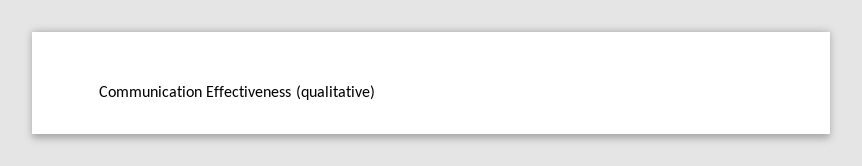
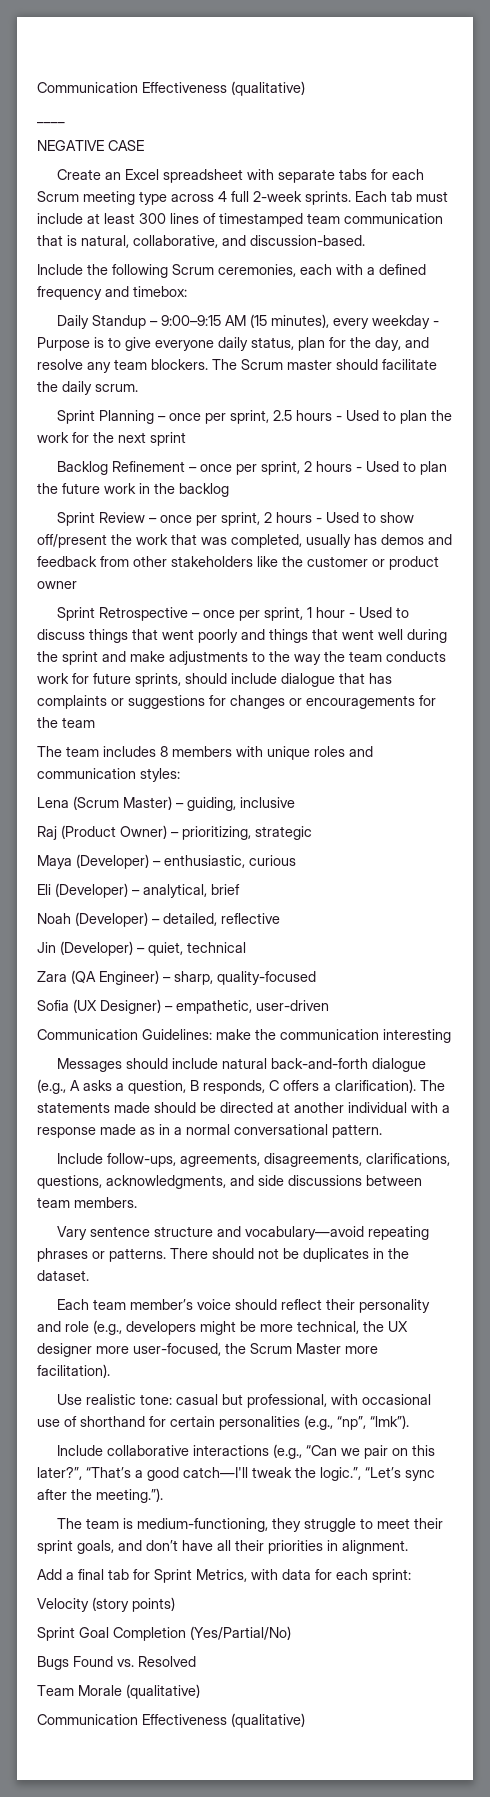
[99,85,375,100] Communication Effectiveness (qualitative) -> [37,81,305,96] [37,122,65,124] [37,140,144,151] [57,169,425,183] [37,191,448,205] [37,213,443,227] [37,235,365,248] [37,264,426,278] [37,286,187,300] [57,314,440,329] [37,337,429,351] [37,359,437,373] [37,381,138,395] [57,410,453,424] [37,432,186,446] [57,461,448,475] [37,483,229,497] [57,512,415,526] [37,534,452,548] [37,556,439,570] [37,581,77,589] [57,607,410,621] [37,629,447,643] [37,651,446,665] [37,673,392,687] [37,695,436,709] [37,717,95,728] [37,746,373,760] [37,768,180,782] [37,796,295,811] [37,825,312,840] [37,854,296,869] [37,883,240,898] [37,912,280,927] [37,941,246,956] [37,970,316,985] [37,999,329,1014] [37,1029,451,1043] [57,1058,427,1072] [37,1079,445,1094] [37,1102,450,1113] [37,1124,382,1138] [57,1153,451,1167] [37,1175,422,1189] [37,1197,137,1208] [57,1226,430,1240] [37,1248,409,1262] [37,1270,89,1281] [57,1299,431,1313] [37,1320,408,1335] [37,1343,378,1357] [37,1364,110,1378] [57,1394,432,1408] [37,1415,409,1430] [57,1444,436,1459] [37,1467,435,1481] [37,1488,163,1503] [57,1518,444,1532] [37,1540,408,1554] [37,1569,411,1583] [37,1597,175,1612] [37,1626,291,1641] [37,1656,196,1670] [37,1684,200,1699] [37,1713,305,1728] Communication Effectiveness (qualitative) // ____ // NEGATIVE CASE // Create an Excel spreadsheet with separate tabs for each Scrum meeting type across 4 full 2-week sprints. Each tab must include at least 300 lines of timestamped team communication that is natural, collaborative, and discussion-based. // Include the following Scrum ceremonies, each with a defined frequency and timebox: // Daily Standup – 9:00–9:15 AM (15 minutes), every weekday - Purpose is to give everyone daily status, plan for the day, and resolve any team blockers. The Scrum master should facilitate the daily scrum. // Sprint Planning – once per sprint, 2.5 hours - Used to plan the work for the next sprint // Backlog Refinement – once per sprint, 2 hours - Used to plan the future work in the backlog // Sprint Review – once per sprint, 2 hours - Used to show off/present the work that was completed, usually has demos and feedback from other stakeholders like the customer or product owner // Sprint Retrospective – once per sprint, 1 hour - Used to discuss things that went poorly and things that went well during the sprint and make adjustments to the way the team conducts work for future sprints, should include dialogue that has complaints or suggestions for changes or encouragements for the team // The team includes 8 members with unique roles and communication styles: // Lena (Scrum Master) – guiding, inclusive // Raj (Product Owner) – prioritizing, strategic // Maya (Developer) – enthusiastic, curious // Eli (Developer) – analytical, brief // Noah (Developer) – detailed, reflective // Jin (Developer) – quiet, technical // Zara (QA Engineer) – sharp, quality-focused // Sofia (UX Designer) – empathetic, user-driven // Communication Guidelines: make the communication interesting // Messages should include natural back-and-forth dialogue (e.g., A asks a question, B responds, C offers a clarification). The statements made should be directed at another individual with a response made as in a normal conversational pattern. // Include follow-ups, agreements, disagreements, clarifications, questions, acknowledgments, and side discussions between team members. // Vary sentence structure and vocabulary—avoid repeating phrases or patterns. There should not be duplicates in the dataset. // Each team member’s voice should reflect their personality and role (e.g., developers might be more technical, the UX designer more user-focused, the Scrum Master more facilitation). // Use realistic tone: casual but professional, with occasional use of shorthand for certain personalities (e.g., “np”, “lmk”). // Include collaborative interactions (e.g., “Can we pair on this later?”, “That’s a good catch—I'll tweak the logic.”, “Let’s sync after the meeting.”). // The team is medium-functioning, they struggle to meet their sprint goals, and don’t have all their priorities in alignment. // Add a final tab for Sprint Metrics, with data for each sprint: // Velocity (story points) // Sprint Goal Completion (Yes/Partial/No) // Bugs Found vs. Resolved // Team Morale (qualitative) // Communication Effectiveness (qualitative)

